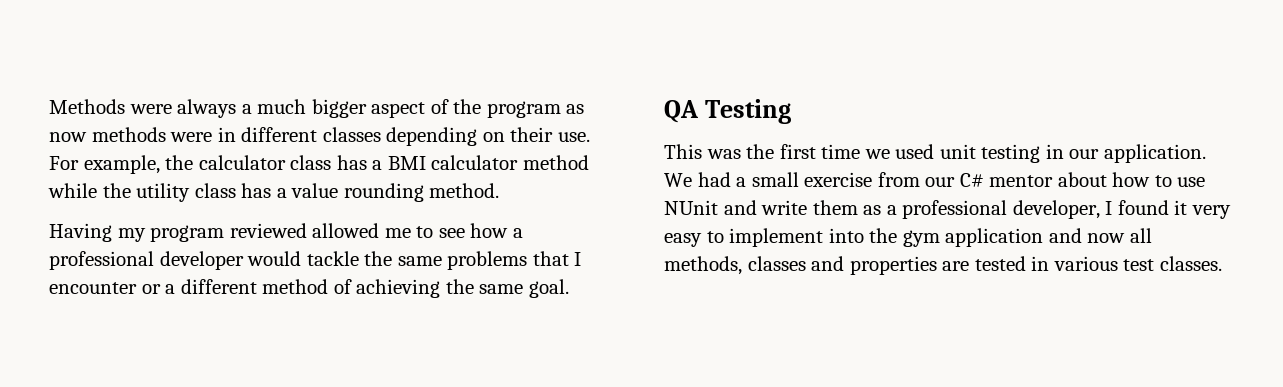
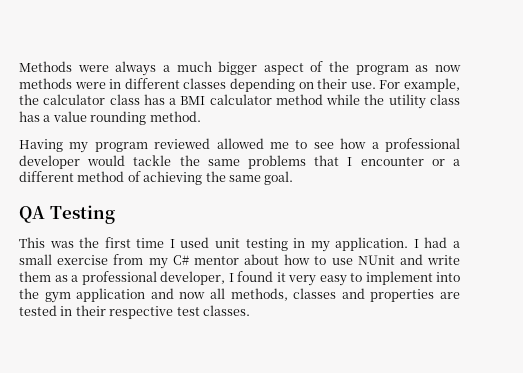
[864,149,890,159] we -> [169,239,175,248] I
[1069,144,1206,163] [664,173,692,187] our application. We -> [310,237,419,252] my application. I
[925,177,956,187] our -> [148,258,168,269] my
[1053,256,1118,271] various -> [75,305,174,319] their respective

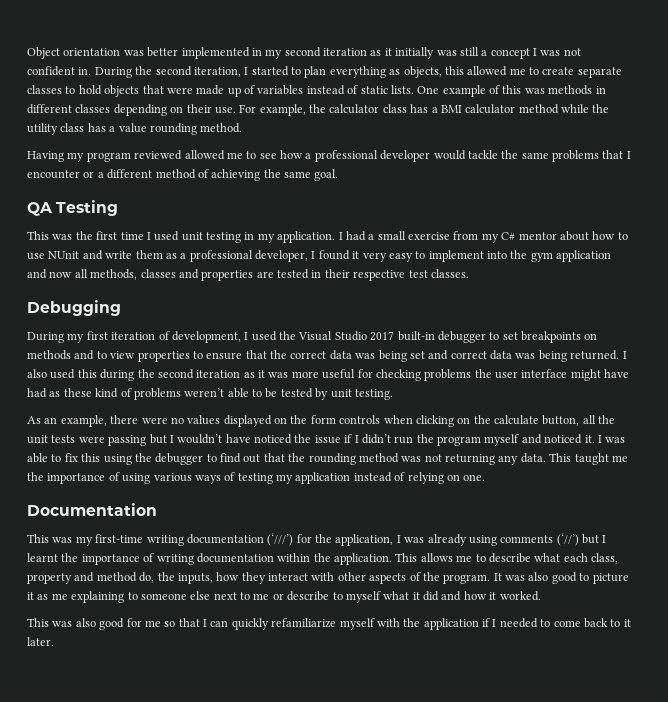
[19,61,461,76] [19,78,106,89] Methods were always a much bigger aspect of the program as now methods were -> [27,47,581,59] [27,66,622,78] [27,85,593,97] Object orientation was better implemented in my second iteration as it initially was still a concept I was not confident in. During the second iteration, I started to plan everything as objects, this allowed me to create separate classes to hold objects that were made up of variables instead of static lists. One example of this was methods
(250, 310) none -> [27,300,121,316] [27,331,598,343] [27,350,627,362] [27,369,630,381] [27,388,393,400] [27,415,616,427] [27,434,626,446] [27,453,628,465] [27,472,486,484] [27,503,157,516] [27,533,607,546] [27,553,618,565] [27,572,629,584] [27,591,541,603] [27,618,631,630] [27,637,54,646] // Debugging // During my first iteration of development, I used the Visual Studio 2017 built-in debugger to set breakpoints on methods and to view properties to ensure that the correct data was being set and correct data was being returned. I also used this during the second iteration as it was more useful for checking problems the user interface might have had as these kind of problems weren’t able to be tested by unit testing. // As an example, there were no values displayed on the form controls when clicking on the calculate button, all the unit tests were passing but I wouldn’t have noticed the issue if I didn’t run the program myself and noticed it. I was able to fix this using the debugger to find out that the rounding method was not returning any data. This taught me the importance of using various ways of testing my application instead of relying on one. // Documentation // This was my first-time writing documentation (‘///’) for the application, I was already using comments (‘//’) but I learnt the importance of writing documentation within the application. This allows me to describe what each class, property and method do, the inputs, how they interact with other aspects of the program. It was also good to picture it as me explaining to someone else next to me or describe to myself what it did and how it worked. // This was also good for me so that I can quickly refamiliarize myself with the application if I needed to come back to it later.

